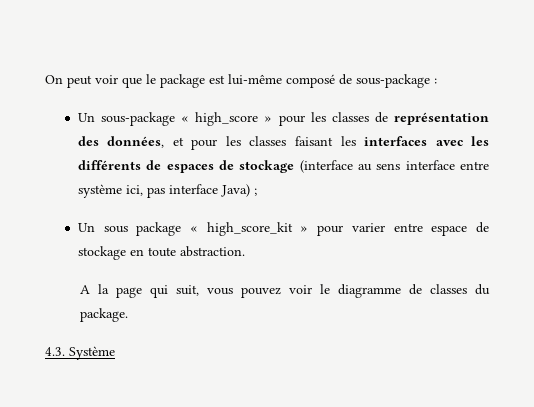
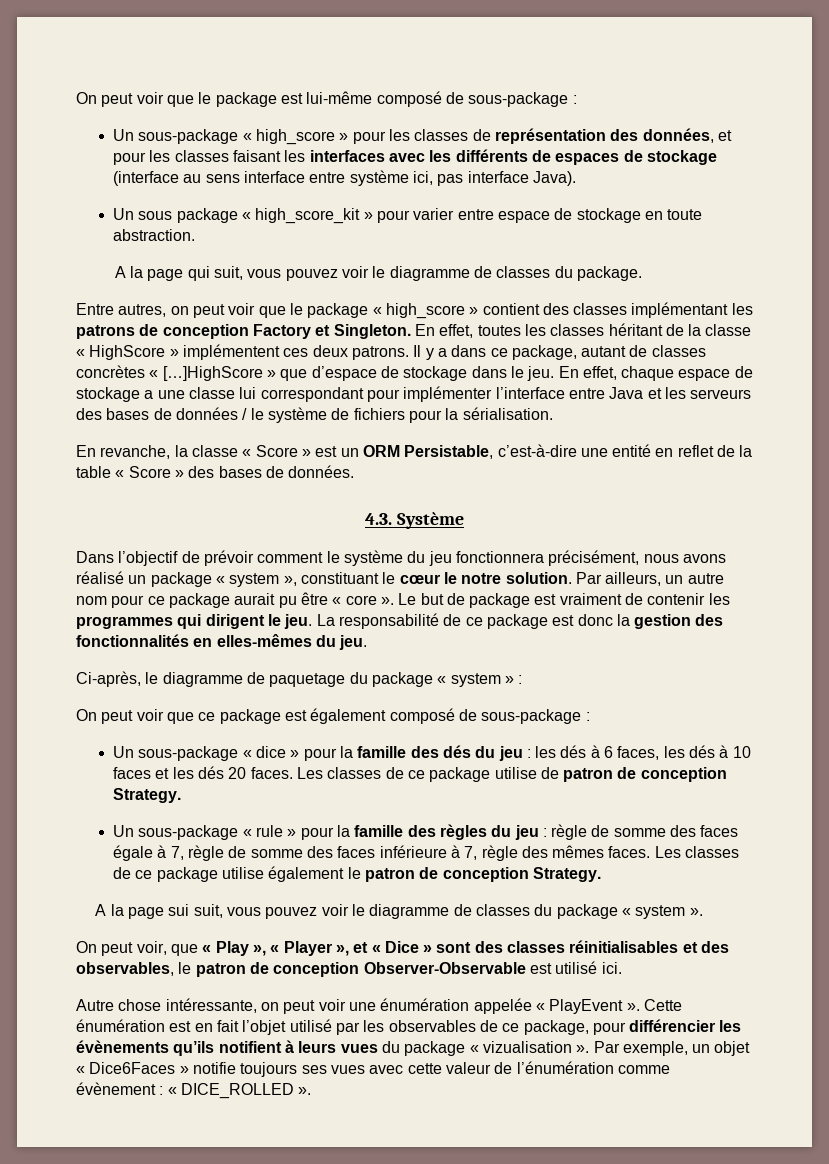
[220,184,257,197] Java) ; -> [532,171,576,186] Java).
[45,346,115,360] 4.3. Système -> [76,302,753,319] [76,323,752,339] [76,344,706,360] [76,365,753,381] [76,386,752,402] [76,407,553,423] [76,444,753,459] [76,465,355,478] [365,512,464,529] [76,550,726,566] [76,571,724,587] [76,592,730,608] [76,613,724,629] [76,634,368,650] [76,671,523,687] [76,708,590,724] [113,745,751,761] [113,766,727,782] [113,788,182,803] [113,824,739,840] [113,845,740,861] [113,866,601,882] [95,904,703,919] [76,940,730,956] [76,961,622,977] [76,998,682,1014] [76,1019,742,1035] [76,1040,751,1056] [76,1061,670,1077] [76,1082,312,1099] Entre autres, on peut voir que le package « high_score » contient des classes implémentant les patrons de conception Factory et Singleton. En effet, toutes les classes héritant de la classe « HighScore » implémentent ces deux patrons. Il y a dans ce package, autant de classes concrètes « […]HighScore » que d’espace de stockage dans le jeu. En effet, chaque espace de stockage a une classe lui correspondant pour implémenter l’interface entre Java et les serveurs des bases de données / le système de fichiers pour la sérialisation. // En revanche, la classe « Score » est un ORM Persistable, c’est-à-dire une entité en reflet de la table « Score » des bases de données. // 4.3. Système // Dans l’objectif de prévoir comment le système du jeu fonctionnera précisément, nous avons réalisé un package « system », constituant le cœur le notre solution. Par ailleurs, un autre nom pour ce package aurait pu être « core ». Le but de package est vraiment de contenir les programmes qui dirigent le jeu. La responsabilité de ce package est donc la gestion des fonctionnalités en elles-mêmes du jeu. // Ci-après, le diagramme de paquetage du package « system » : // On peut voir que ce package est également composé de sous-package : // Un sous-package « dice » pour la famille des dés du jeu : les dés à 6 faces, les dés à 10 faces et les dés 20 faces. Les classes de ce package utilise de patron de conception Strategy. // Un sous-package « rule » pour la famille des règles du jeu : règle de somme des faces égale à 7, règle de somme des faces inférieure à 7, règle des mêmes faces. Les classes de ce package utilise également le patron de conception Strategy. // A la page sui suit, vous pouvez voir le diagramme de classes du package « system ». // On peut voir, que « Play », « Player », et « Dice » sont des classes réinitialisables et des observables, le patron de conception Observer-Observable est utilisé ici. // Autre chose intéressante, on peut voir une énumération appelée « PlayEvent ». Cette énumération est en fait l’objet utilisé par les observables de ce package, pour différencier les évènements qu’ils notifient à leurs vues du package « vizualisation ». Par exemple, un objet « Dice6Faces » notifie toujours ses vues avec cette valeur de l’énumération comme évènement : « DICE_ROLLED ».

